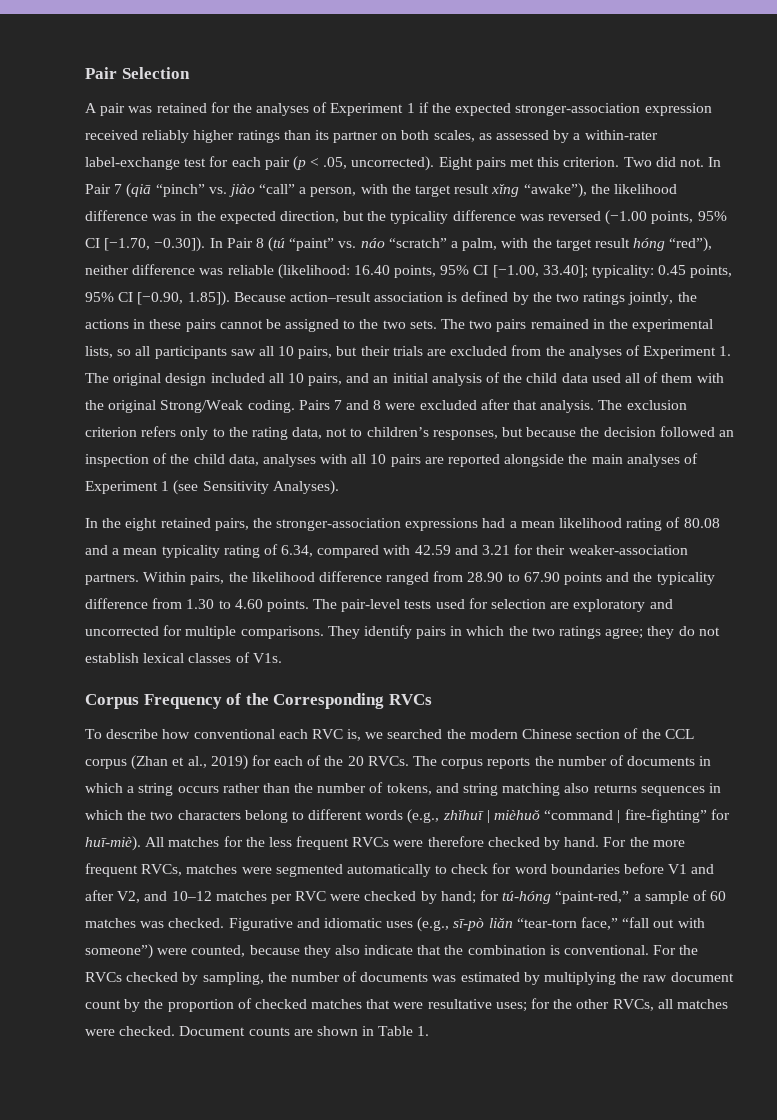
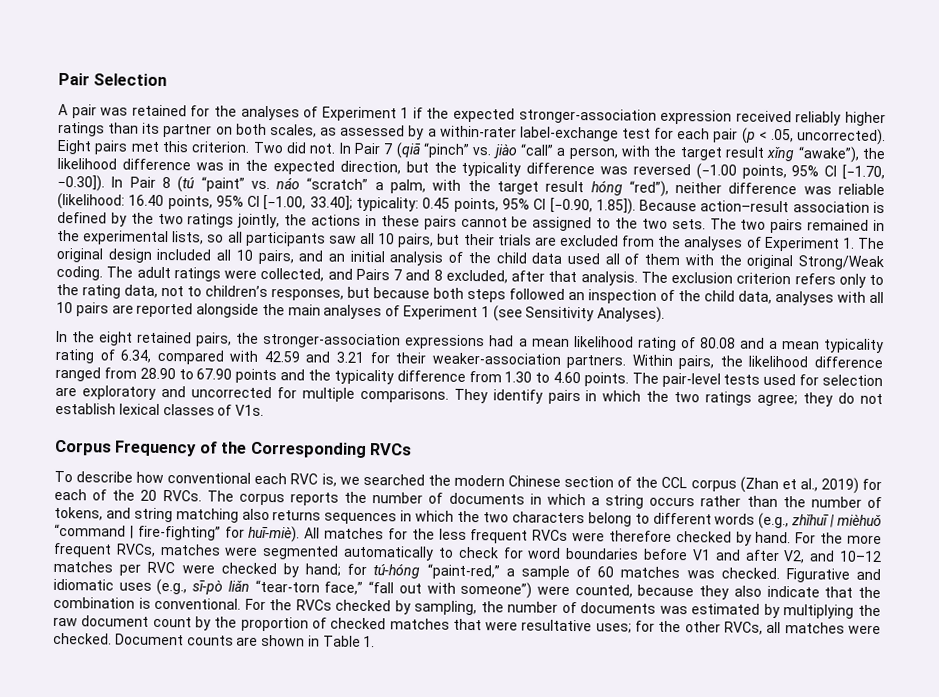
(295, 406) none -> [106,266,353,282] The adult ratings were collected, and
[385,400,477,410] were excluded -> [445,269,508,284] excluded,
[580,427,656,437] the decision -> [433,287,506,303] both steps

